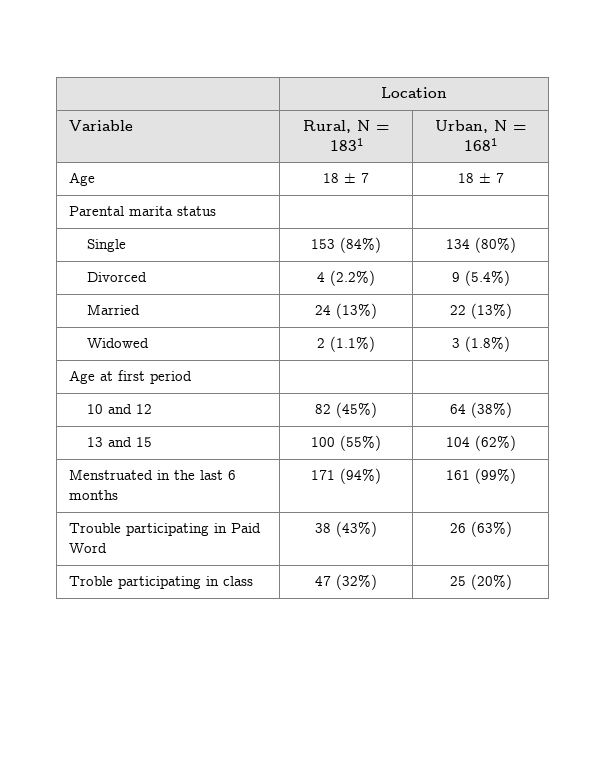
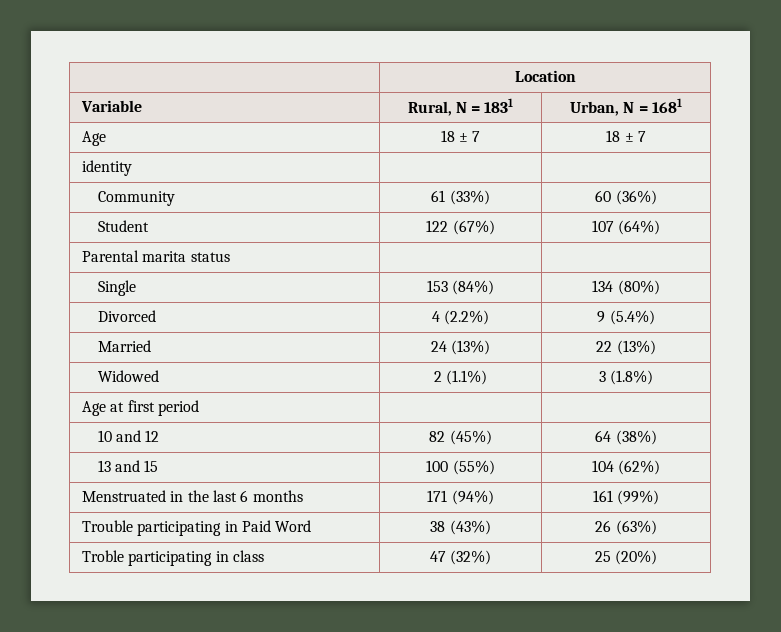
(504, 178) none -> [81,160,132,176] [97,191,175,206] [431,190,490,205] [595,190,657,205] [97,220,149,232] [426,220,495,235] [591,220,661,235] // identity | | // Community | 61 (33%) | 60 (36%) // Student | 122 (67%) | 107 (64%)

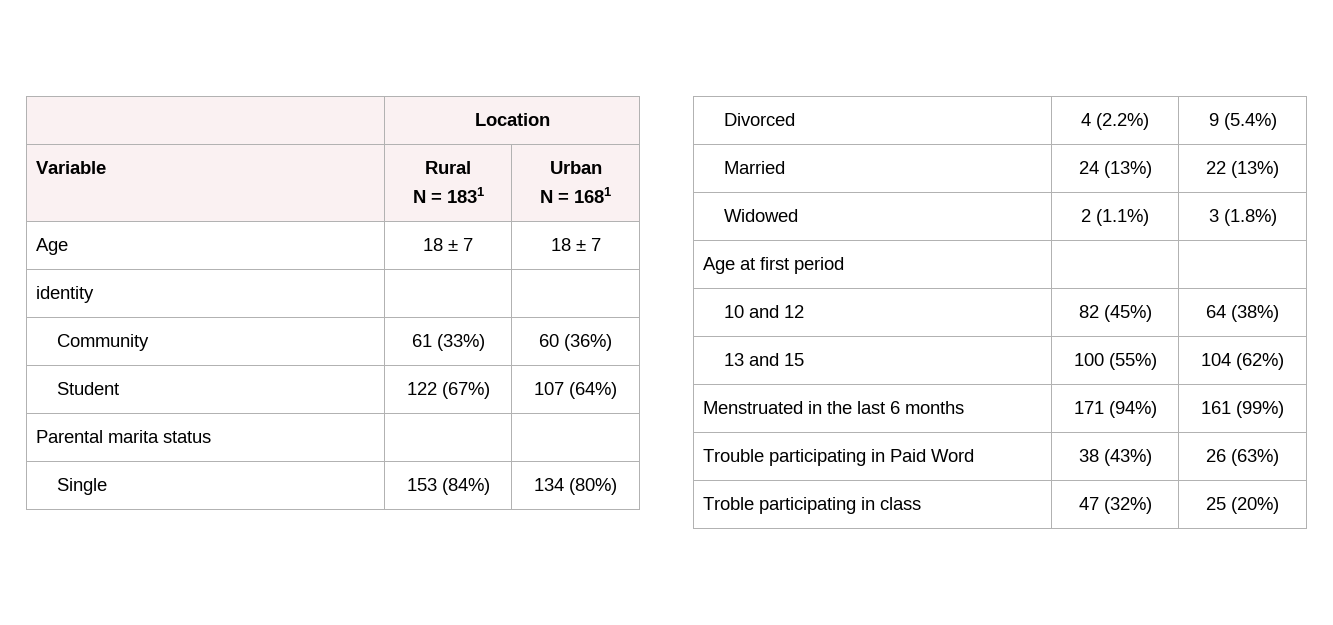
[407,101,452,116] Rural, -> [425,161,471,174] Rural //
[570,101,620,116] Urban, -> [549,161,602,174] Urban //

